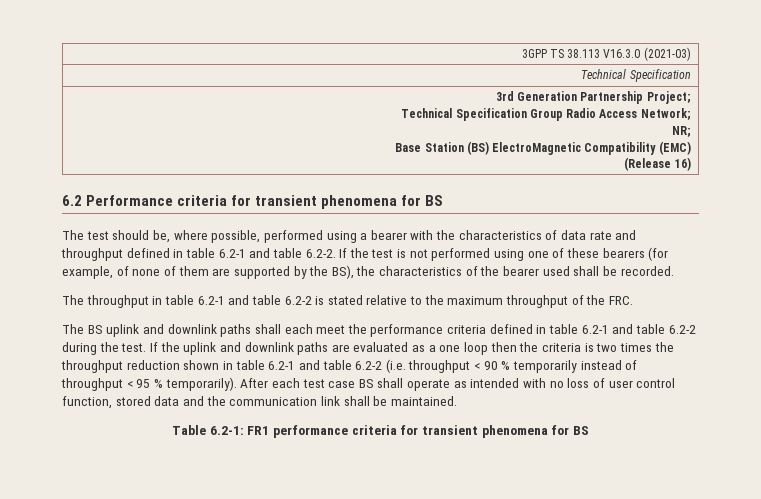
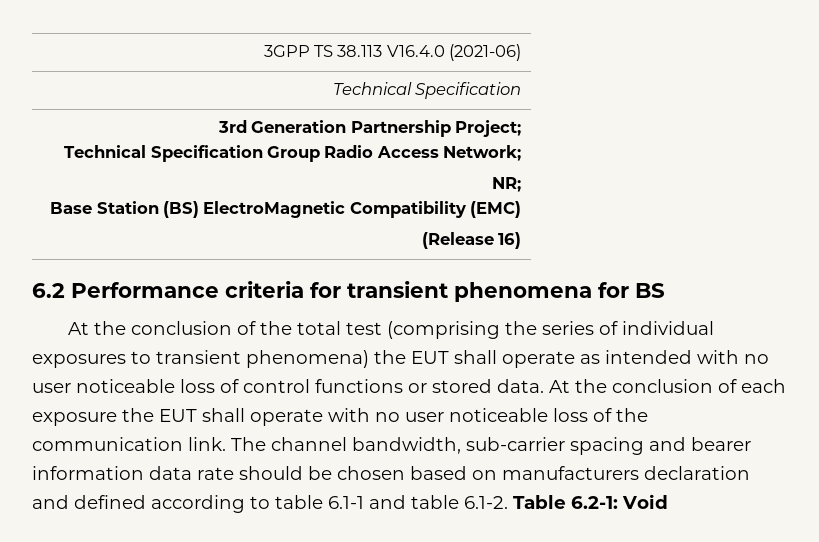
[603,47,691,61] V16.3.0 (2021-03) -> [386,44,522,61] V16.4.0 (2021-06)
[62,230,637,243] [61,247,669,261] [62,265,674,279] [62,295,633,308] [62,324,696,337] [62,342,674,355] [61,359,638,373] [61,377,374,391] The test should be, where possible, performed using a bearer with the characteristics of data rate and throughput defined in table 6.2-1 and table 6.2-2. If the test is not performed using one of these bearers (for example, of none of them are supported by the BS), the characteristics of the bearer used shall be recorded. // The throughput in table 6.2-1 and table 6.2-2 is stated relative to the maximum throughput of the FRC. // The BS uplink and downlink paths shall each meet the performance criteria defined in table 6.2-1 and table 6.2-2 during the test. If the uplink and downlink paths are evaluated as a one loop then the criteria is two times the throughput reduction shown in table 6.2-1 and table 6.2-2 (i.e. throughput < 90 % temporarily instead of throughput < 95 % temporarily). After each test case BS -> [68,321,715,339] [32,350,449,368] At the conclusion of the total test (comprising the series of individual exposures to transient phenomena) the EUT
[567,378,676,388] [62,396,457,409] [172,425,589,438] loss of user control function, stored data and the communication link shall be maintained. // Table 6.2-1: FR1 performance criteria for transient phenomena for BS -> [32,379,786,393] [32,408,648,426] [32,437,751,455] [32,466,750,480] [32,494,668,513] user noticeable loss of control functions or stored data. At the conclusion of each exposure the EUT shall operate with no user noticeable loss of the communication link. The channel bandwidth, sub-carrier spacing and bearer information data rate should be chosen based on manufacturers declaration and defined according to table 6.1-1 and table 6.1-2. Table 6.2-1: Void

